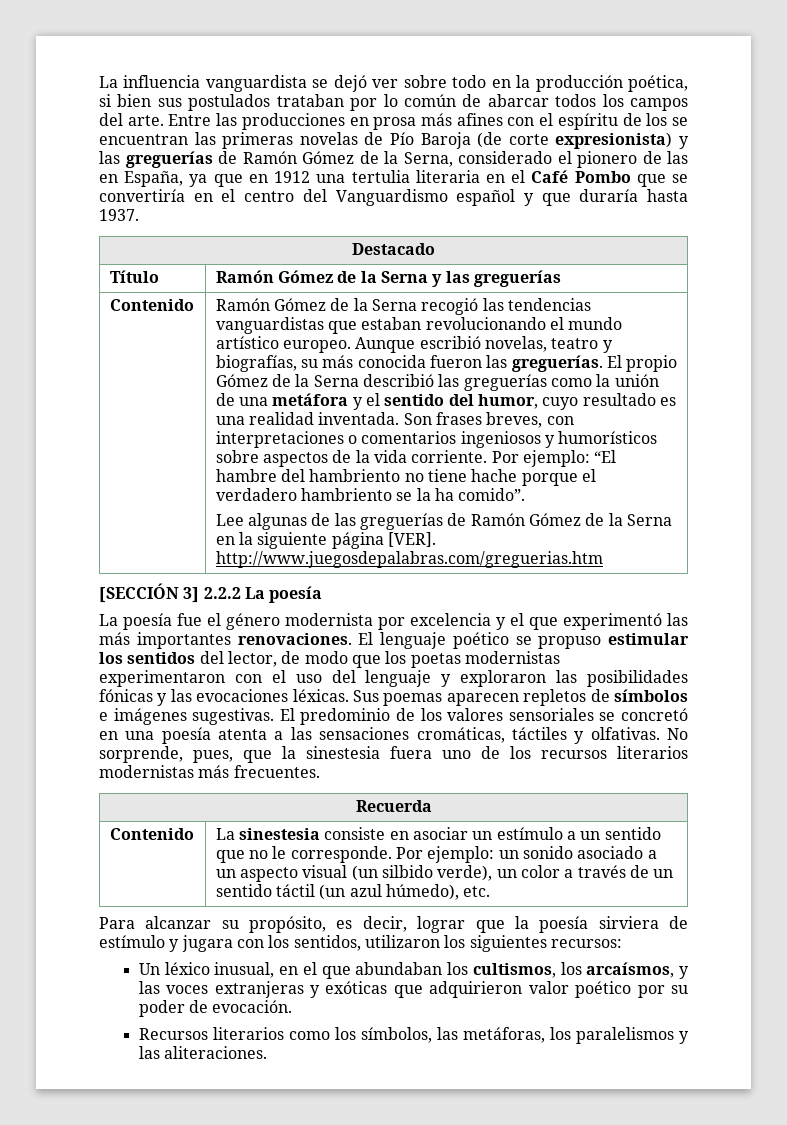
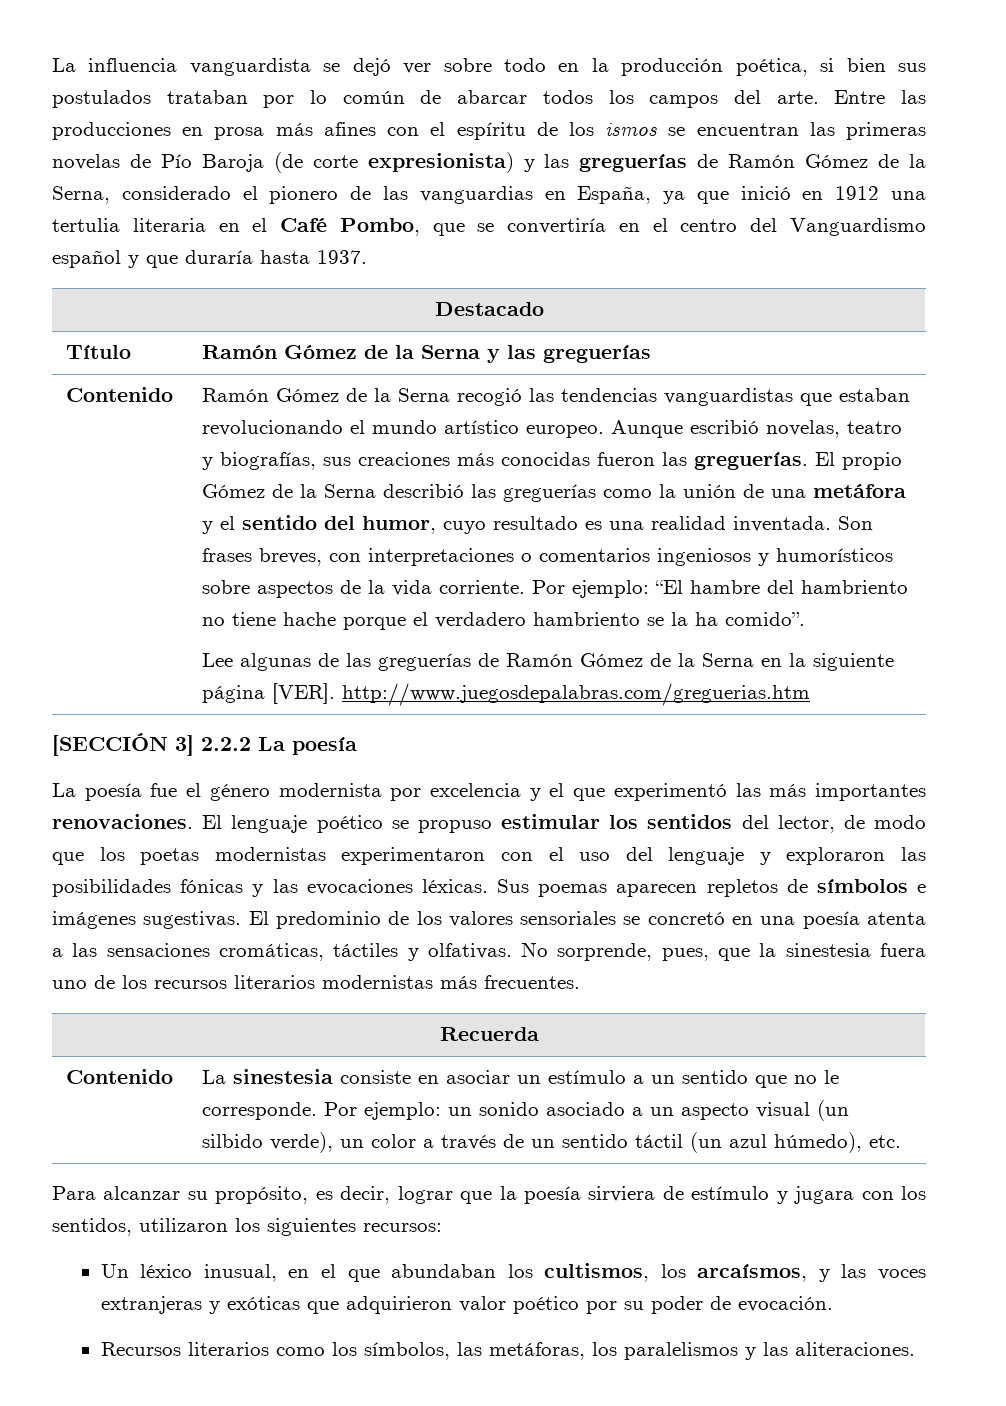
(668, 119) none -> [605,123,658,136] ismos
(688, 157) none -> [419,186,533,204] vanguardias
(243, 180) none -> [740,186,791,200] inició
[574,171,631,183] Pombo -> [339,218,420,236] Pombo,
[300,355,426,368] su más conocida -> [323,452,591,466] sus creaciones más conocidas

